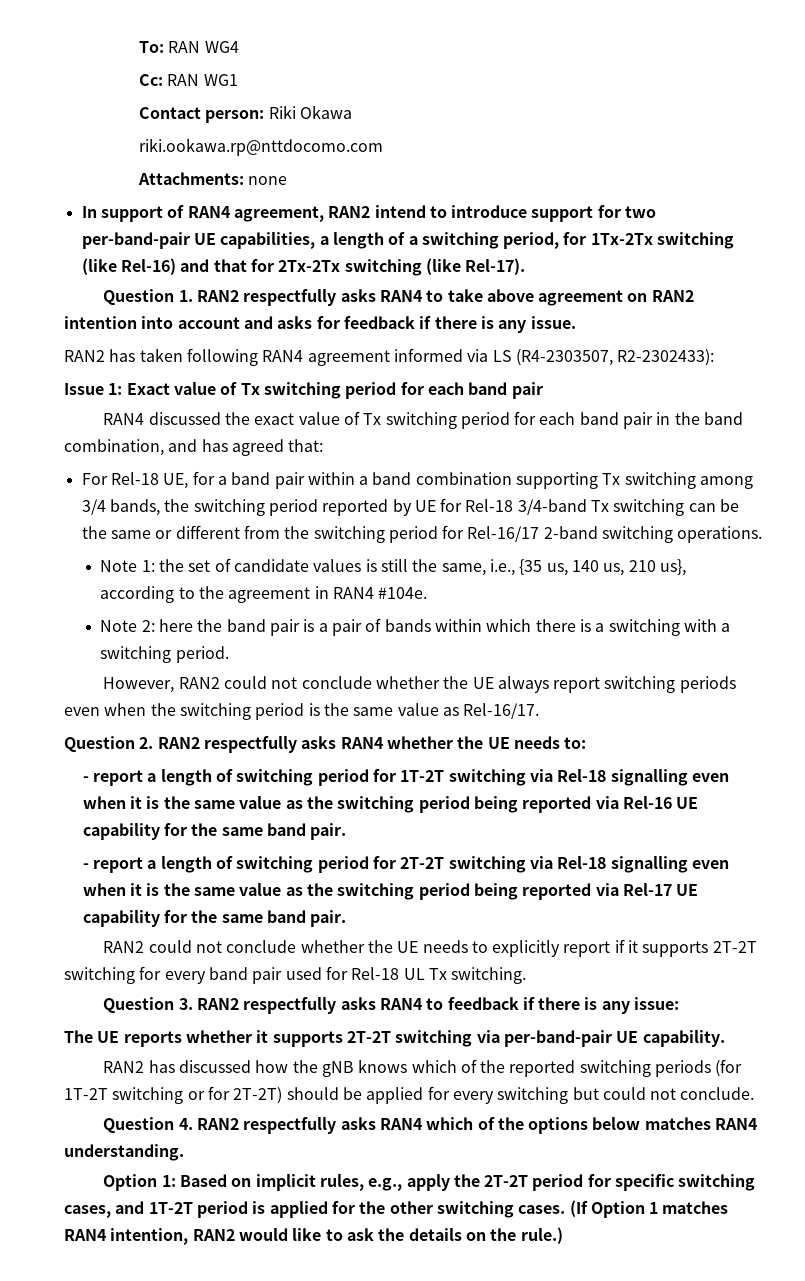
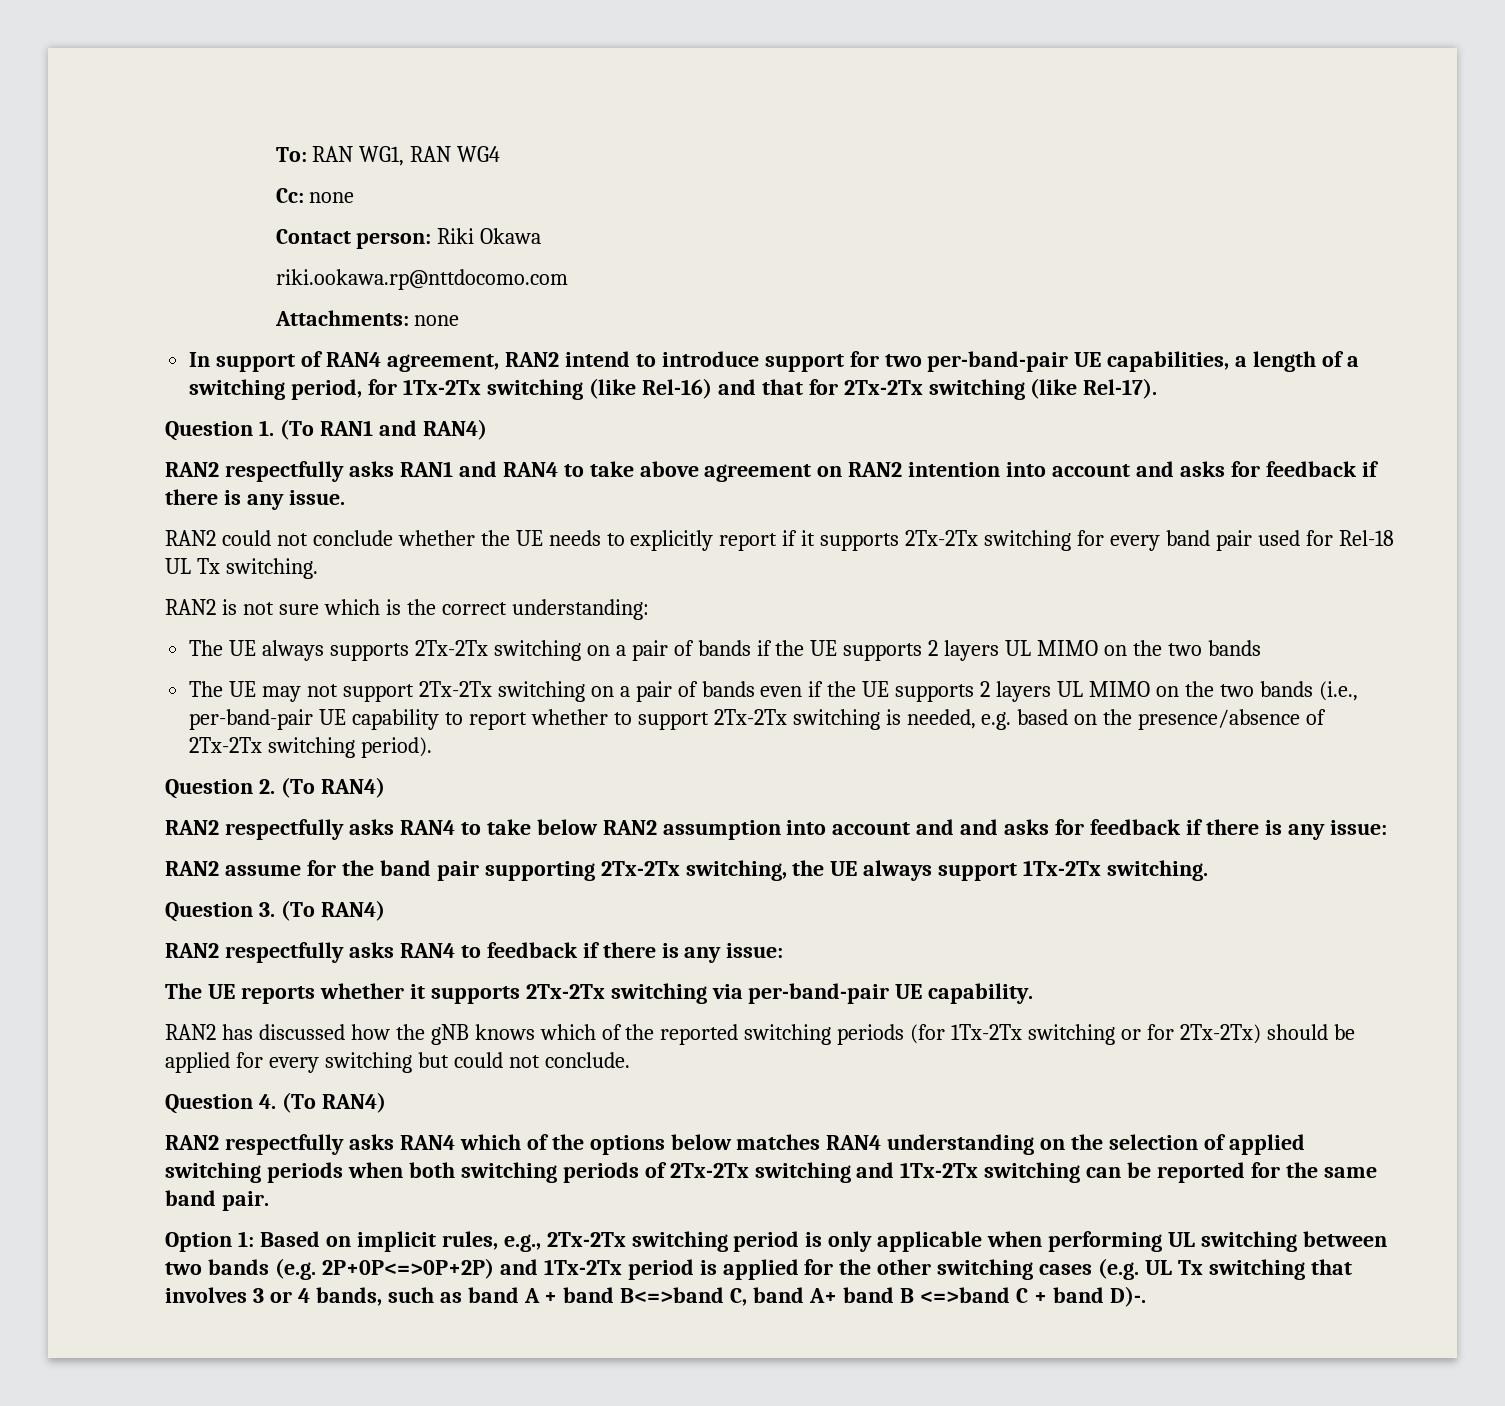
(201, 47) none -> [359,146,452,166] WG1, RAN
[139,74,238,86] Cc: RAN WG1 -> [275,188,355,203] Cc: none
[196,289,376,306] RAN2 respectfully asks -> [279,419,487,440] [165,461,497,482] (To RAN1 and RAN4) // RAN2 respectfully asks RAN1 and
[64,348,715,366] [64,382,543,399] [103,411,744,429] [64,439,324,456] [81,471,754,489] [81,498,740,516] [81,525,763,543] [100,558,686,576] [100,586,428,603] [100,618,731,636] [100,646,229,663] [103,676,736,693] [64,703,540,720] [64,736,587,753] [82,769,729,786] [82,796,699,813] [82,823,347,840] [82,856,729,873] [82,883,699,900] [82,910,347,927] // RAN2 has taken following RAN4 agreement informed via LS (R4-2303507, R2-2302433): // Issue 1: Exact value of Tx switching period for each band pair // RAN4 discussed the exact value of Tx switching period for each band pair in the band combination, and has agreed that: // For Rel-18 UE, for a band pair within a band combination supporting Tx switching among 3/4 bands, the switching period reported by UE for Rel-18 3/4-band Tx switching can be the same or different from the switching period for Rel-16/17 2-band switching operations. // Note 1: the set of candidate values is still the same, i.e., {35 us, 140 us, 210 us}, according to the agreement in RAN4 #104e. // Note 2: here the band pair is a pair of bands within which there is a switching with a switching period. // However, RAN2 could not conclude whether the UE always report switching periods even when the switching period is the same value as Rel-16/17. // Question 2. RAN2 respectfully asks RAN4 whether the UE needs to: // - report a length of switching period for 1T-2T switching via Rel-18 signalling even when it is the same value as the switching period being reported via Rel-16 UE capability for the same band pair. // - report a length of switching period for 2T-2T switching via Rel-18 signalling even when it is the same value as the switching period being reported via Rel-17 UE capability for the same band pair. -> (345, 497) none
[712,941,757,953] 2T-2T -> [905,530,979,546] 2Tx-2Tx
(527, 975) none -> [165,599,649,620] [189,640,1261,661] [189,681,1358,702] [189,709,1327,730] [189,737,433,758] [165,777,385,799] [165,819,1387,840] [165,860,1209,881] // RAN2 is not sure which is the correct understanding: // The UE always supports 2Tx-2Tx switching on a pair of bands if the UE supports 2 layers UL MIMO on the two bands // The UE may not support 2Tx-2Tx switching on a pair of bands even if the UE supports 2 layers UL MIMO on the two bands (i.e., per-band-pair UE capability to report whether to support 2Tx-2Tx switching is needed, e.g. based on the presence/absence of 2Tx-2Tx switching period). // Question 2. (To RAN4) // RAN2 respectfully asks RAN4 to take below RAN2 assumption into account and and asks for feedback if there is any issue: // RAN2 assume for the band pair supporting 2Tx-2Tx switching, the UE always support 1Tx-2Tx switching.
(193, 1004) none -> [280,900,385,921] (To RAN4) //
[346,1031,391,1043] 2T-2T -> [525,984,605,999] 2Tx-2Tx
[64,1088,108,1100] 1T-2T -> [951,1024,1023,1040] 1Tx-2Tx
[233,1087,283,1104] 2T-2T) -> [1179,1024,1261,1044] 2Tx-2Tx)
(193, 1124) none -> [281,1092,386,1113] (To RAN4) //
[64,1144,184,1161] understanding. -> [887,1134,1306,1155] [165,1162,1377,1183] [165,1190,269,1211] understanding on the selection of applied switching periods when both switching periods of 2Tx-2Tx switching and 1Tx-2Tx switching can be reported for the same band pair.
[406,1174,756,1191] [64,1201,193,1218] apply the 2T-2T period for specific switching cases, and 1T-2T -> [546,1231,1387,1252] [165,1258,622,1280] 2Tx-2Tx switching period is only applicable when performing UL switching between two bands (e.g. 2P+0P<=>0P+2P) and 1Tx-2Tx
[518,1200,729,1218] [64,1227,563,1245] cases. (If Option 1 matches RAN4 intention, RAN2 would like to ask the details on the rule.) -> [1039,1258,1352,1280] [165,1286,1146,1307] cases (e.g. UL Tx switching that involves 3 or 4 bands, such as band A + band B<=>band C, band A+ band B <=>band C + band D)-.

